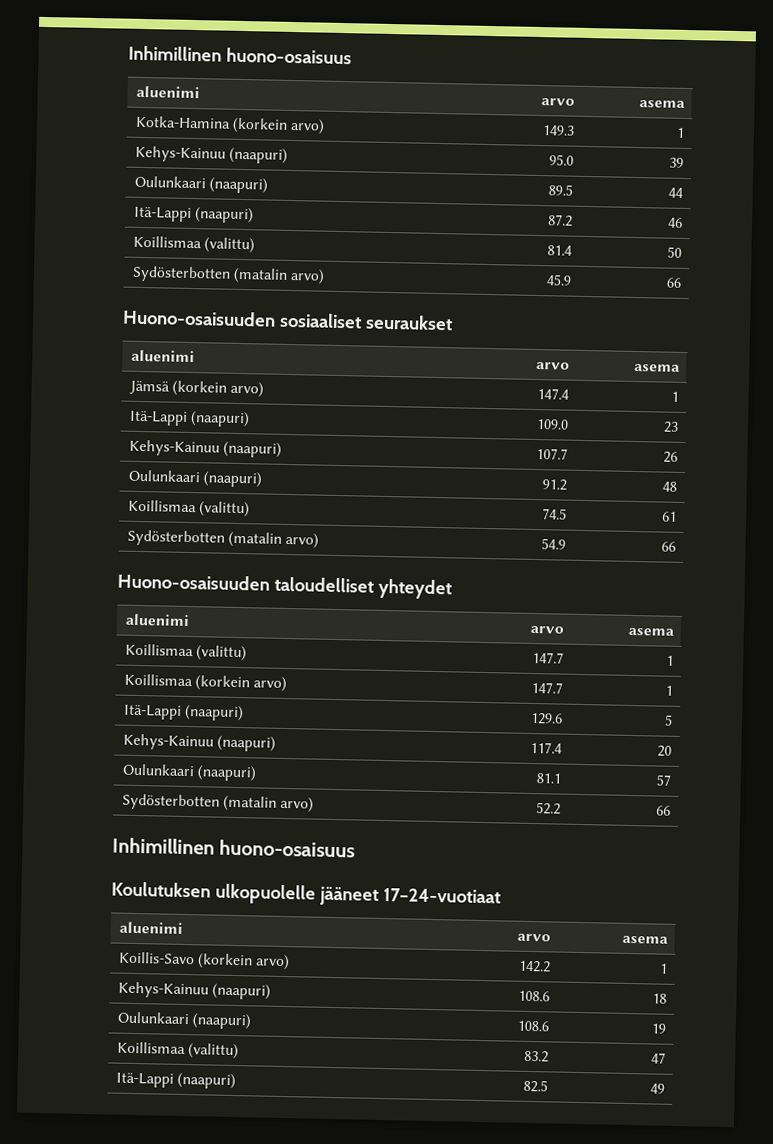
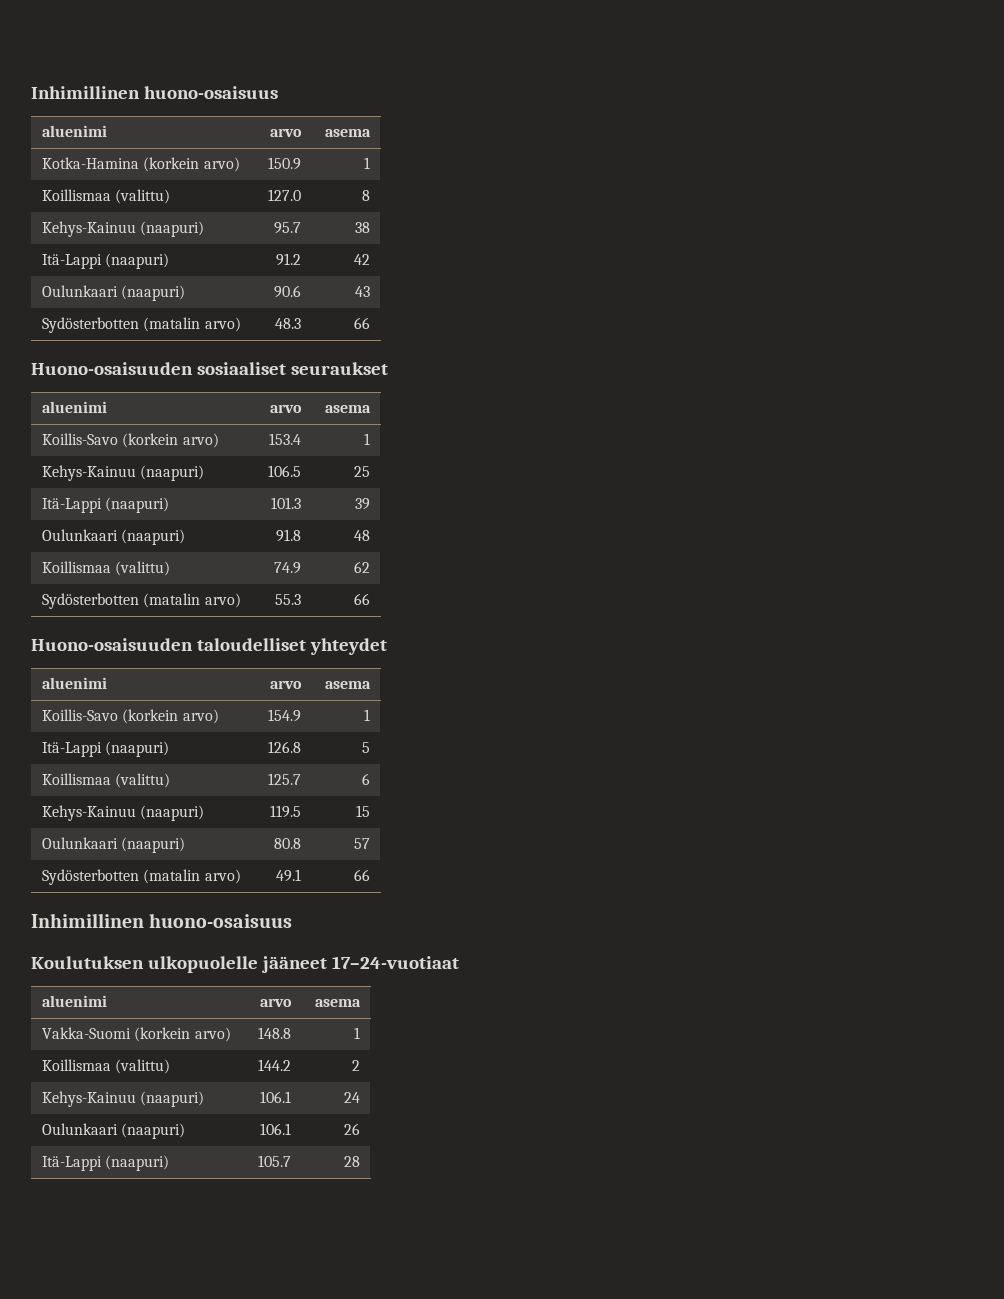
[541,125,575,136] [675,127,685,138] [134,145,288,164] [548,154,574,166] [668,157,684,168] [133,175,268,194] [547,184,573,196] [667,187,683,198] [133,206,254,224] [547,214,573,227] [667,217,683,228] [132,235,255,254] [546,245,572,256] [666,246,682,258] [131,265,325,285] [545,274,572,286] 149.3 | 1 // Kehys-Kainuu (naapuri) | 95.0 | 39 // Oulunkaari (naapuri) | 89.5 | 44 // Itä-Lappi (naapuri) | 87.2 | 46 // Koillismaa (valittu) | 81.4 | 50 // Sydösterbotten (matalin arvo) | 45.9 -> [267,157,301,170] [363,157,370,169] [42,189,171,204] [267,189,301,201] [361,190,370,201] [42,221,205,237] [273,222,301,234] [354,222,370,233] [42,253,170,269] [275,253,301,266] [353,254,370,265] [42,285,186,301] [273,285,301,298] [354,286,370,297] [42,317,241,333] [274,318,301,329] 150.9 | 1 // Koillismaa (valittu) | 127.0 | 8 // Kehys-Kainuu (naapuri) | 95.7 | 38 // Itä-Lappi (naapuri) | 91.2 | 42 // Oulunkaari (naapuri) | 90.6 | 43 // Sydösterbotten (matalin arvo) | 48.3
[128,380,264,398] [536,388,569,400] [670,391,679,402] [128,410,250,428] [535,418,569,430] [662,421,679,433] [128,439,282,458] [535,447,568,460] [662,451,678,463] [127,469,262,488] [541,479,567,491] Jämsä (korkein arvo) | 147.4 | 1 // Itä-Lappi (naapuri) | 109.0 | 23 // Kehys-Kainuu (naapuri) | 107.7 | 26 // Oulunkaari (naapuri) | 91.2 -> [42,433,219,448] [268,433,301,445] [363,433,370,445] [42,465,205,481] [267,465,301,477] [353,466,370,477] [42,497,170,513] [270,497,301,509] [354,498,370,510] [42,529,186,545] [275,529,301,542] Koillis-Savo (korkein arvo) | 153.4 | 1 // Kehys-Kainuu (naapuri) | 106.5 | 25 // Itä-Lappi (naapuri) | 101.3 | 39 // Oulunkaari (naapuri) | 91.8
[541,508,567,520] [661,511,677,522] [126,529,319,549] [540,538,566,550] 74.5 | 61 // Sydösterbotten (matalin arvo) | 54.9 -> [273,562,301,574] [353,561,370,573] [42,593,241,609] [274,594,301,605] 74.9 | 62 // Sydösterbotten (matalin arvo) | 55.3
[124,643,247,662] [531,651,564,664] [665,655,674,666] [123,673,287,693] [530,681,563,694] [664,685,673,696] [122,704,244,722] [529,712,563,725] Koillismaa (valittu) | 147.7 | 1 // Koillismaa (korkein arvo) | 147.7 | 1 // Itä-Lappi (naapuri) | 129.6 -> [42,709,219,724] [267,709,301,722] [363,709,370,721] [42,741,170,757] [267,741,301,753] Koillis-Savo (korkein arvo) | 154.9 | 1 // Itä-Lappi (naapuri) | 126.8
[122,733,276,752] [529,741,562,754] [656,745,672,757] [121,763,257,782] [535,773,561,784] // Kehys-Kainuu (naapuri) | 117.4 | 20 // Oulunkaari (naapuri) | 81.1 -> [42,773,171,788] [267,773,301,785] [361,773,370,785] [42,805,205,821] [269,805,301,818] [355,805,370,817] [42,837,186,853] [273,838,301,849] // Koillismaa (valittu) | 125.7 | 6 // Kehys-Kainuu (naapuri) | 119.5 | 15 // Oulunkaari (naapuri) | 80.8
[535,802,561,815] 52.2 -> [275,869,301,882] 49.1
[118,951,290,971] [517,960,551,973] [658,963,668,974] [117,981,271,1000] [517,990,550,1002] [651,993,667,1004] [116,1011,252,1030] [516,1020,549,1032] [650,1023,666,1034] [116,1041,239,1060] [523,1050,549,1063] [650,1052,666,1064] [115,1072,236,1090] [522,1079,548,1093] [649,1083,665,1094] Koillis-Savo (korkein arvo) | 142.2 | 1 // Kehys-Kainuu (naapuri) | 108.6 | 18 // Oulunkaari (naapuri) | 108.6 | 19 // Koillismaa (valittu) | 83.2 | 47 // Itä-Lappi (naapuri) | 82.5 | 49 -> [42,1027,231,1042] [257,1027,291,1039] [353,1027,360,1039] [42,1059,171,1074] [257,1059,291,1071] [351,1060,360,1071] [42,1091,205,1107] [259,1091,291,1103] [343,1092,360,1103] [42,1123,186,1139] [259,1123,291,1135] [343,1123,360,1135] [42,1155,170,1171] [257,1155,291,1167] [343,1156,360,1167] Vakka-Suomi (korkein arvo) | 148.8 | 1 // Koillismaa (valittu) | 144.2 | 2 // Kehys-Kainuu (naapuri) | 106.1 | 24 // Oulunkaari (naapuri) | 106.1 | 26 // Itä-Lappi (naapuri) | 105.7 | 28

